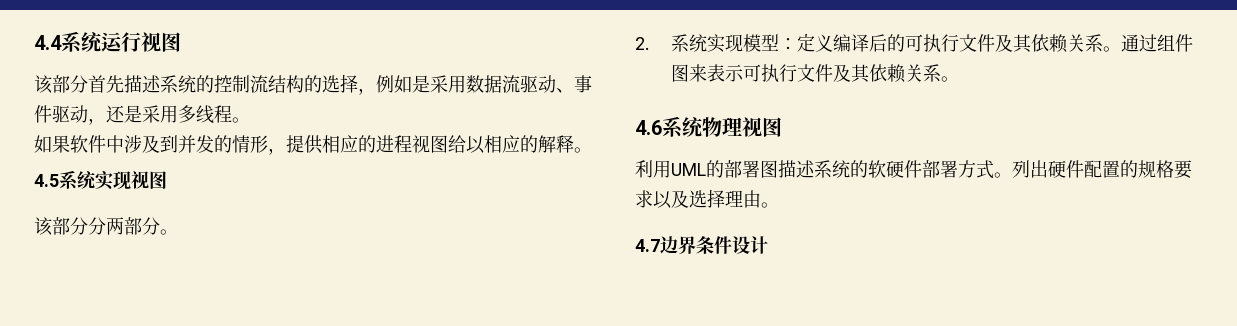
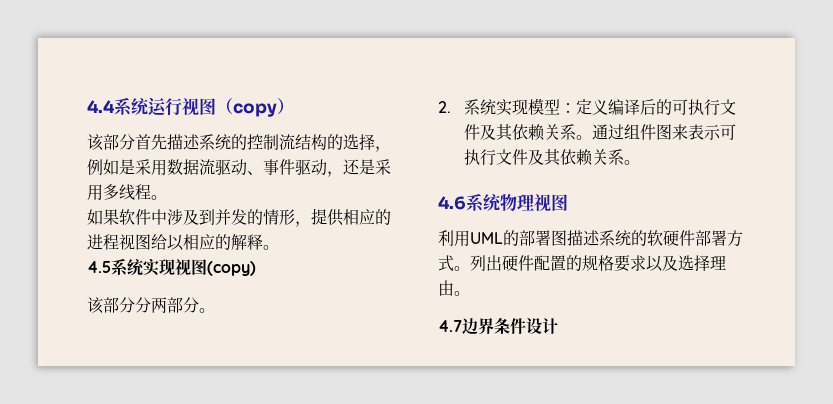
(181, 42) none -> [216,98,294,117] （copy）
(167, 180) none -> [207,261,256,276] (copy)

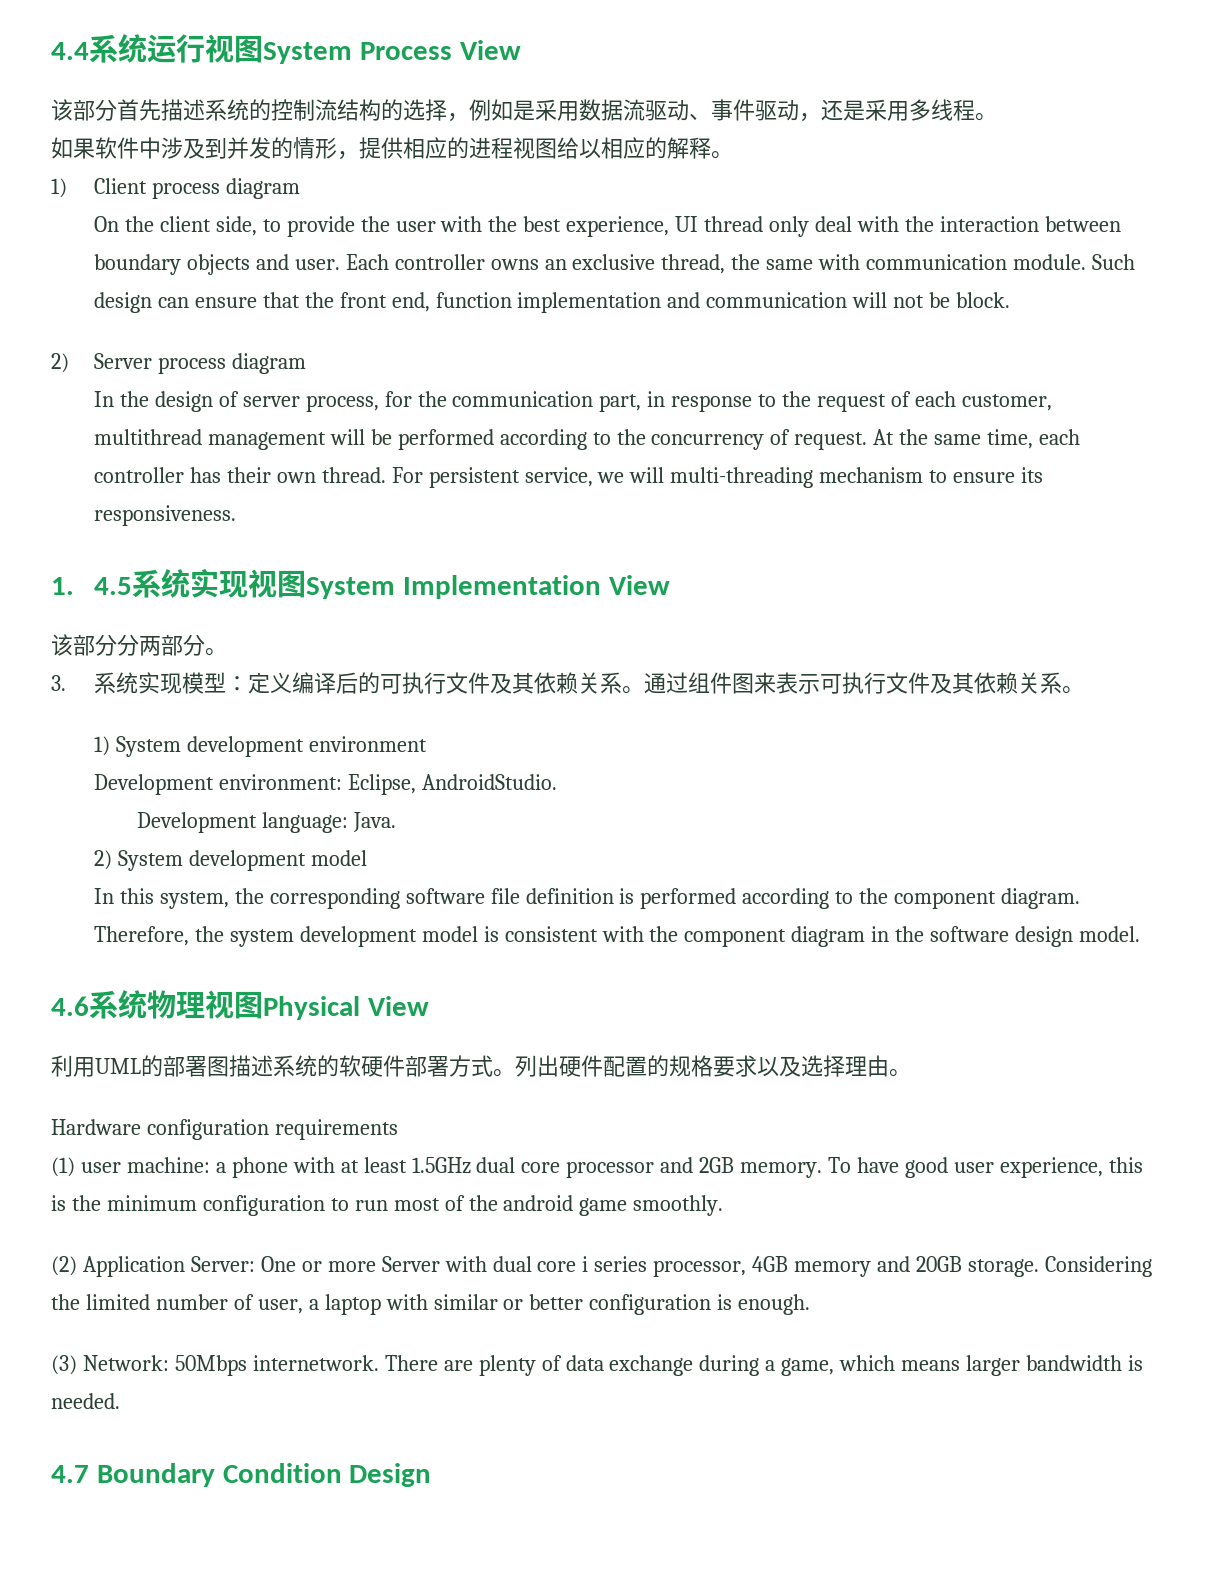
[216,98,294,117] （copy） -> [263,40,521,64] System Process View
(279, 247) none -> [51,178,300,199] [93,216,1121,237] [93,254,1136,275] [93,292,1011,313] [51,353,306,374] [93,391,1052,412] [93,429,1081,450] [93,467,1044,488] [93,505,236,526] [51,577,74,595] 1) Client process diagram // On the client side, to provide the user with the best experience, UI thread only deal with the interaction between boundary objects and user. Each controller owns an exclusive thread, the same with communication module. Such design can ensure that the front end, function implementation and communication will not be block. // 2) Server process diagram // In the design of server process, for the communication part, in response to the request of each customer, multithread management will be performed according to the concurrency of request. At the same time, each controller has their own thread. For persistent service, we will multi-threading mechanism to ensure its responsiveness. // 1.
[207,261,256,276] (copy) -> [305,575,670,599] System Implementation View
[438,101,451,113] 2. -> [51,675,66,691] 3.
(640, 162) none -> [93,736,427,757] [93,774,557,795] [136,812,396,833] [93,850,367,871] [93,888,1081,909] [93,926,1141,947] // 1) System development environment // Development environment: Eclipse, AndroidStudio. // Development language: Java. // 2) System development model // In this system, the corresponding software file definition is performed according to the component diagram. Therefore, the system development model is consistent with the component diagram in the software design model.
(568, 202) none -> [263,996,429,1020] Physical View
[438,318,558,335] 4.7边界条件设计 -> [51,1119,398,1140] [51,1157,1143,1178] [51,1195,724,1216] [51,1256,1152,1277] [51,1294,811,1315] [51,1355,1143,1376] [51,1393,120,1409] [51,1463,432,1487] Hardware configuration requirements // (1) user machine: a phone with at least 1.5GHz dual core processor and 2GB memory. To have good user experience, this is the minimum configuration to run most of the android game smoothly. // (2) Application Server: One or more Server with dual core i series processor, 4GB memory and 20GB storage. Considering the limited number of user, a laptop with similar or better configuration is enough. // (3) Network: 50Mbps internetwork. There are plenty of data exchange during a game, which means larger bandwidth is needed. // 4.7 Boundary Condition Design

